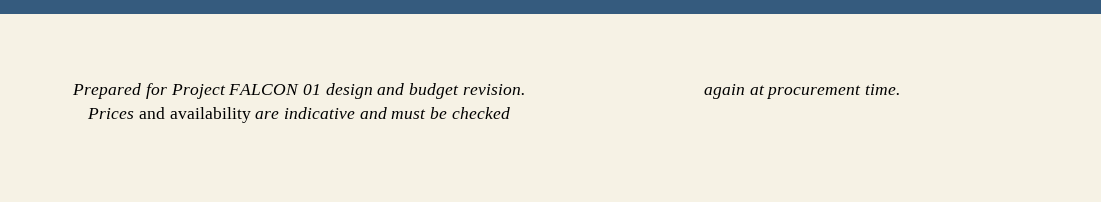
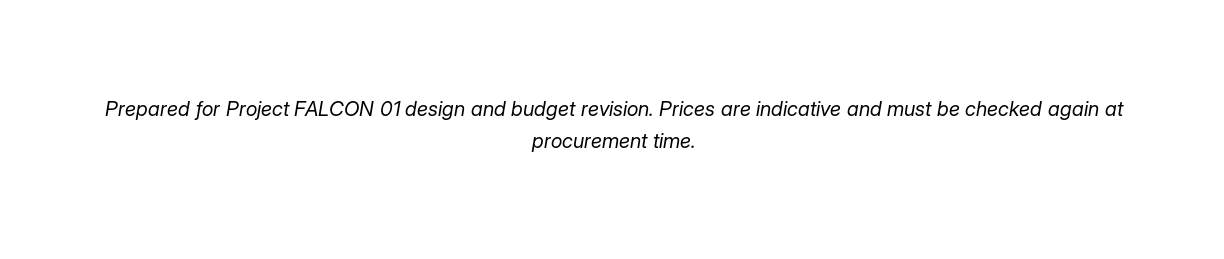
[138,107,251,123] and availability -> (716, 108) none

